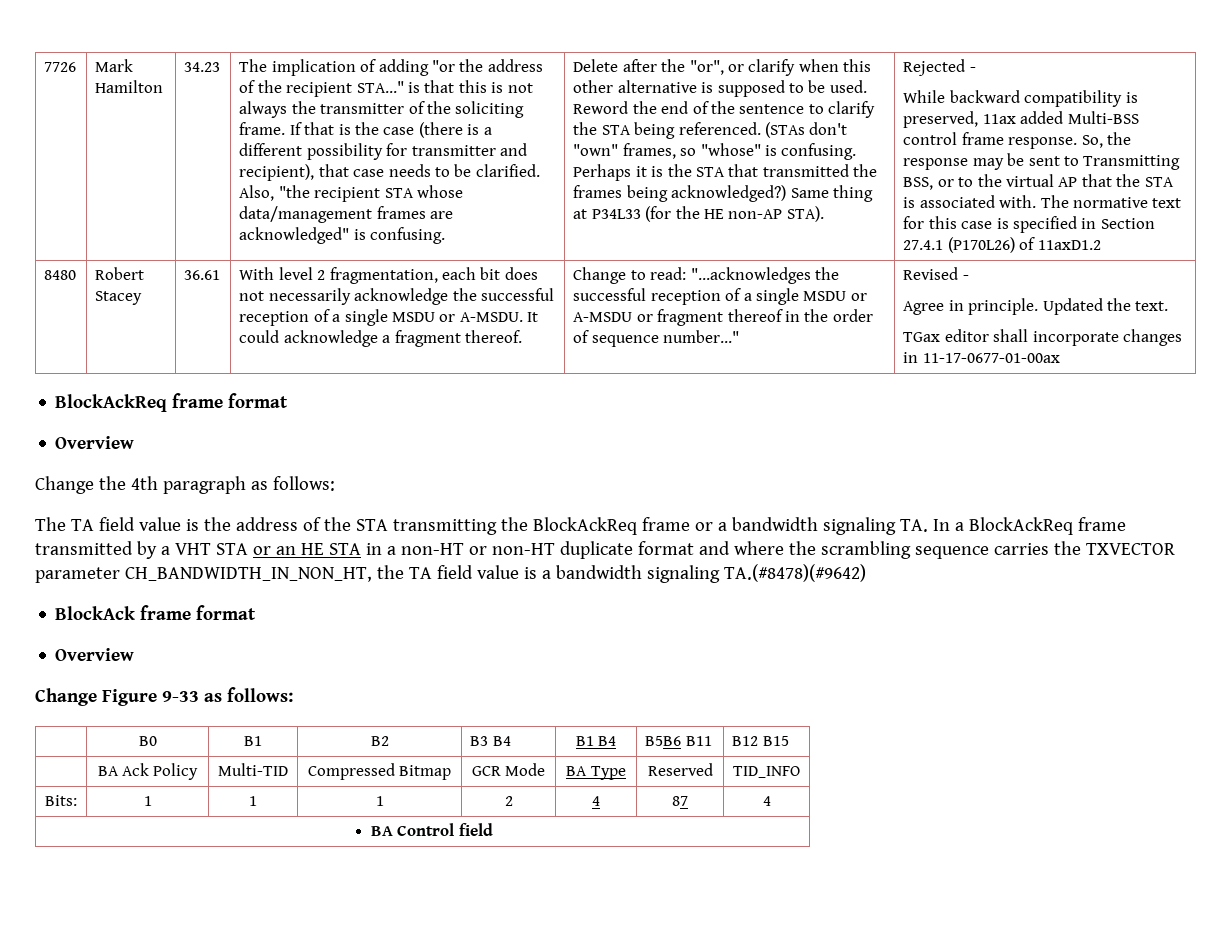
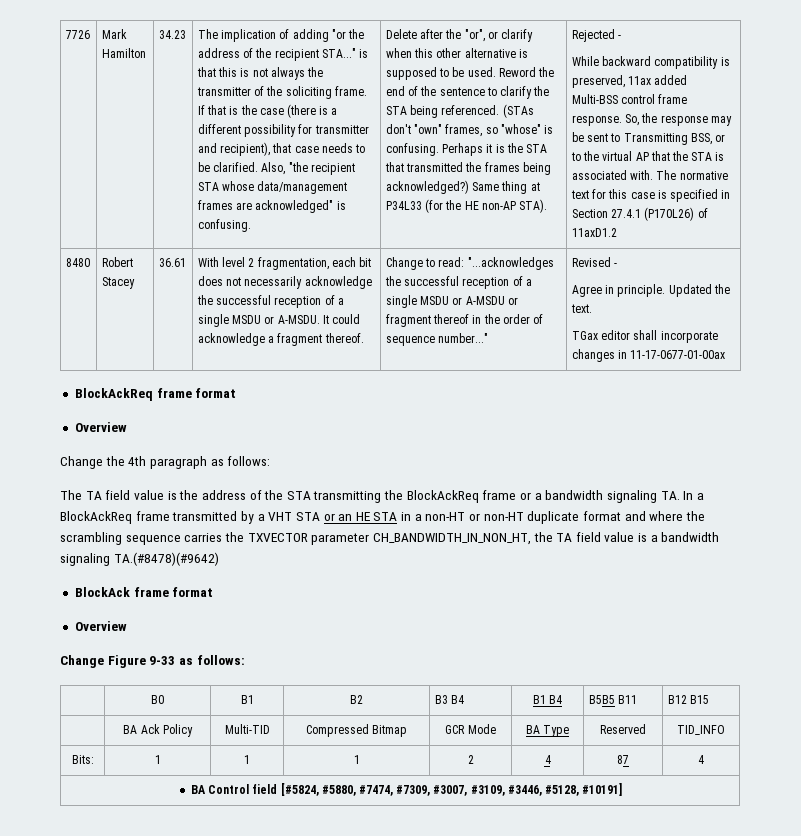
[645,736,682,746] B5B6 -> [588,695,615,704] B5B5
(493, 829) none -> [280,783,623,796] [#5824, #5880, #7474, #7309, #3007, #3109, #3446, #5128, #10191]

